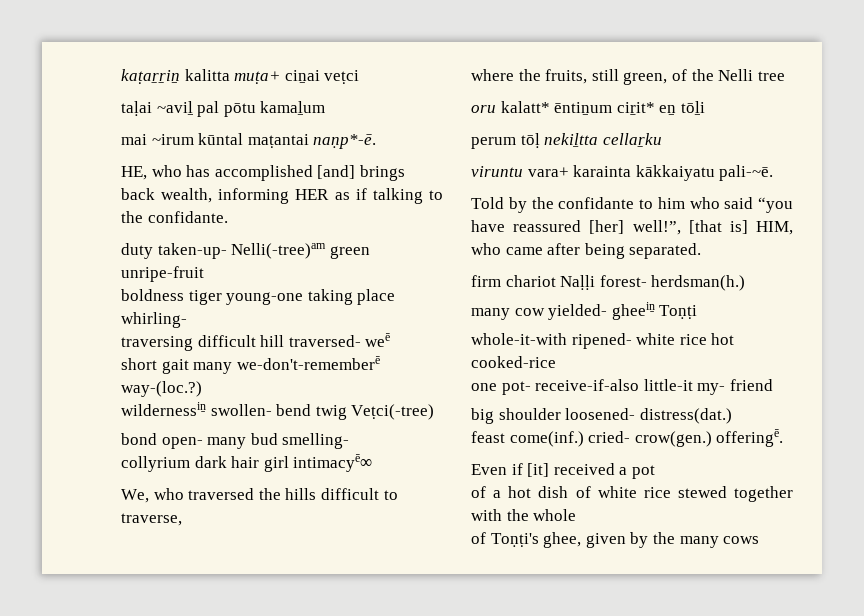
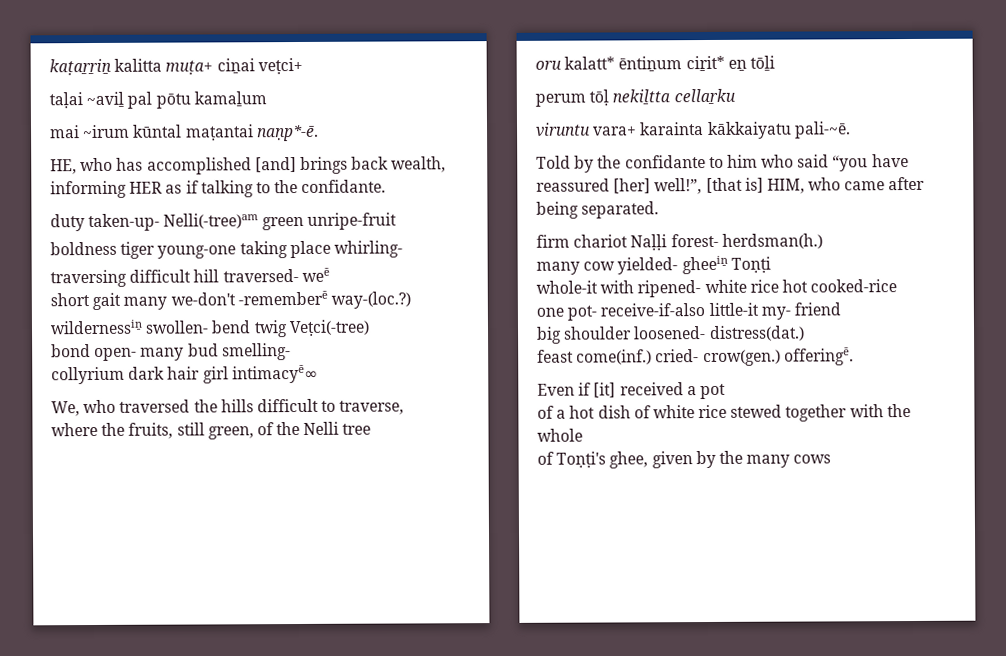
[324,70,360,84] veṭci -> [257,57,303,75] veṭci+
[236,356,380,370] we-don't-rememberē -> [170,290,328,306] we-don't -rememberē
[471,333,567,345] whole-it-with -> [536,280,635,294] whole-it with

